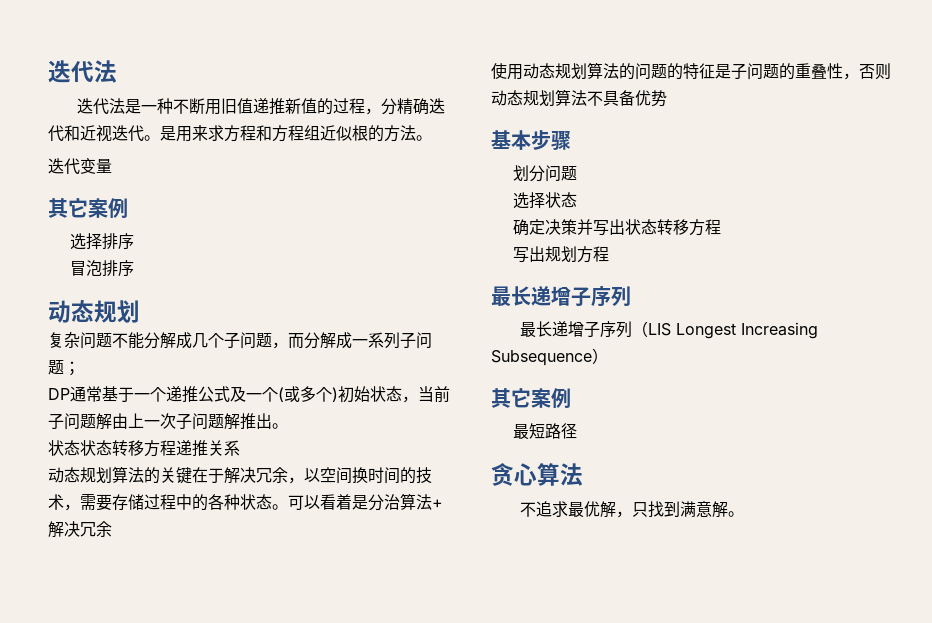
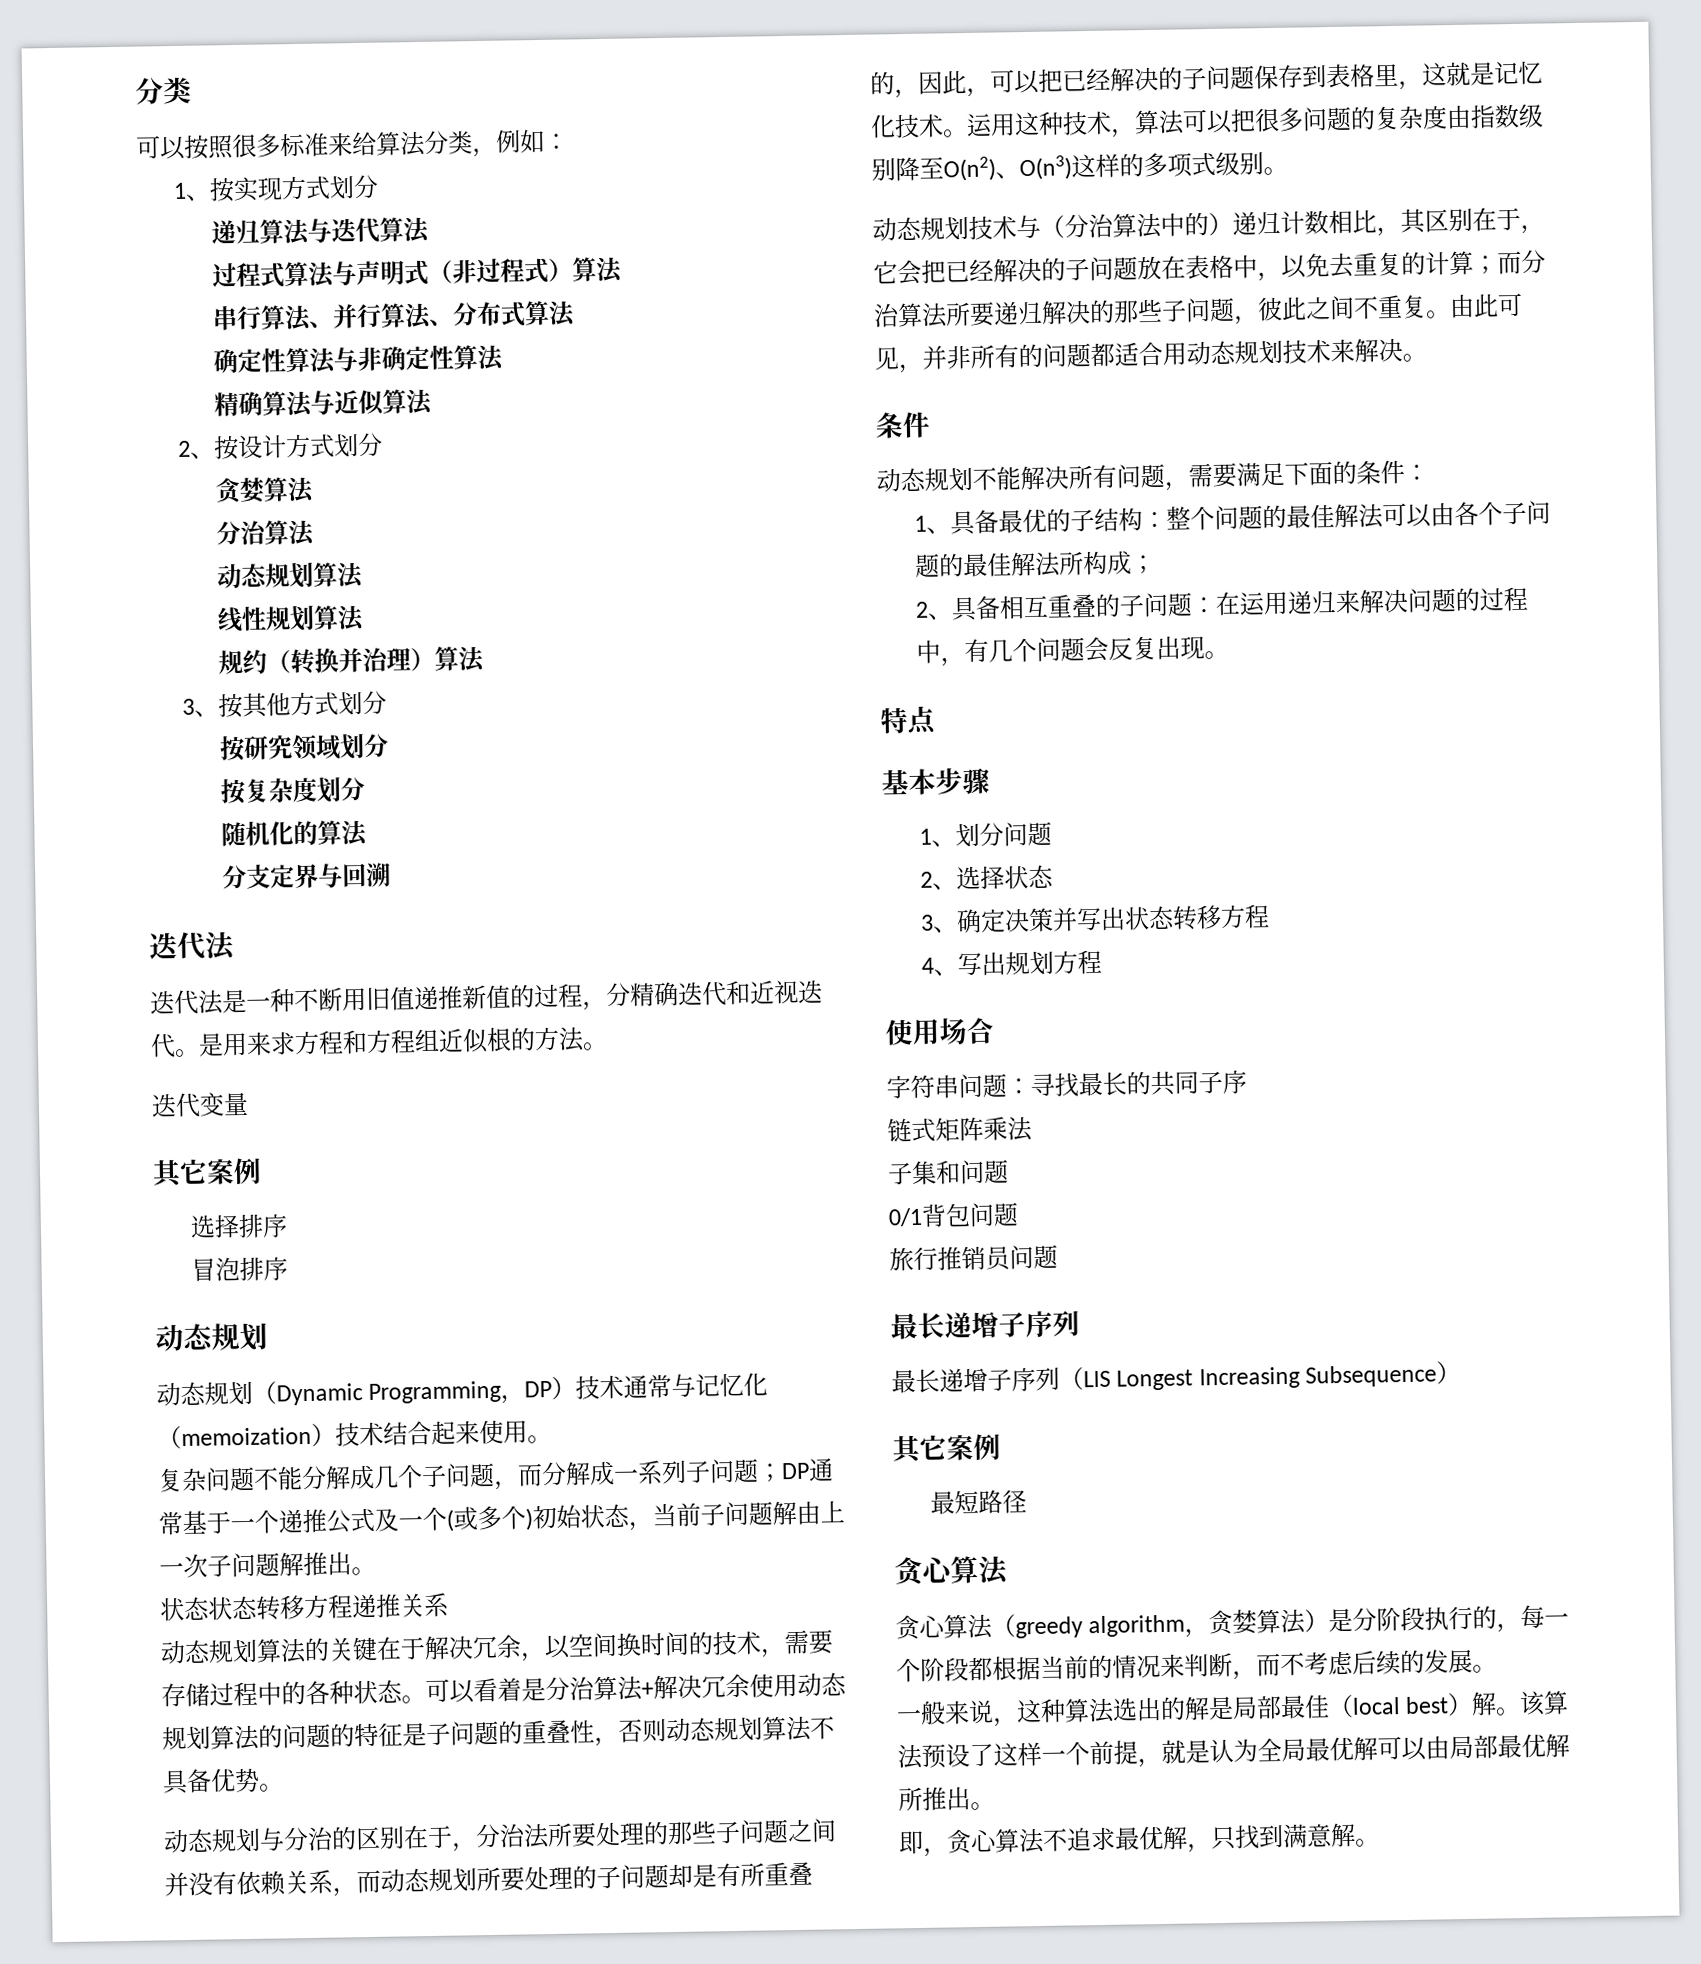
(48, 71) none -> [135,76,192,105] [136,128,569,161] [173,174,380,203] [211,216,431,246] [212,256,624,288] [212,300,577,332] [213,344,505,374] [214,388,434,418] [178,432,384,461] [215,476,316,504] [216,519,316,547] [217,561,365,589] [217,604,366,633] [218,645,486,675] [182,690,388,719] [219,733,390,762] [220,776,366,805] [221,819,369,847] [222,862,392,890] 分类 // 可以按照很多标准来给算法分类，例如： // 1、按实现方式划分 // 递归算法与迭代算法 // 过程式算法与声明式（非过程式）算法 // 串行算法、并行算法、分布式算法 // 确定性算法与非确定性算法 // 精确算法与近似算法 // 2、按设计方式划分 // 贪婪算法 // 分治算法 // 动态规划算法 // 线性规划算法 // 规约（转换并治理）算法 // 3、按其他方式划分 // 按研究领域划分 // 按复杂度划分 // 随机化的算法 // 分支定界与回溯 //
(140, 311) none -> [156,1372,769,1407] [157,1419,552,1450] // 动态规划（Dynamic Programming，DP）技术通常与记忆化（memoization）技术结合起来使用。
(80, 368) // -> (783, 1472) none
(112, 529) // -> (750, 1685) none
(667, 98) none -> [259,1783,284,1792] [163,1818,837,1854] [164,1861,813,1897] [870,60,1543,99] [870,103,1544,139] [871,151,1288,182] [872,207,1545,242] [873,249,1546,286] [873,292,1523,328] [874,337,1427,374] [875,411,931,439] [876,459,1429,493] [914,500,1552,536] [914,550,1157,578] [915,586,1530,622] [916,635,1230,667] [880,705,936,736] 。 // 动态规划与分治的区别在于，分治法所要处理的那些子问题之间并没有依赖关系，而动态规划所要处理的子问题却是有所重叠的，因此，可以把已经解决的子问题保存到表格里，这就是记忆化技术。运用这种技术，算法可以把很多问题的复杂度由指数级别降至O(n2)、O(n3)这样的多项式级别。 // 动态规划技术与（分治算法中的）递归计数相比，其区别在于，它会把已经解决的子问题放在表格中，以免去重复的计算；而分治算法所要递归解决的那些子问题，彼此之间不重复。由此可见，并非所有的问题都适合用动态规划技术来解决。 // 条件 // 动态规划不能解决所有问题，需要满足下面的条件： // 1、具备最优的子结构：整个问题的最佳解法可以由各个子问题的最佳解法所构成； // 2、具备相互重叠的子问题：在运用递归来解决问题的过程中，有几个问题会反复出现。 // 特点
(571, 140) none -> [919,828,957,847] 1、
(577, 173) none -> [920,871,958,890] 2、
(577, 200) none -> [920,914,959,933] 3、
(721, 227) none -> [921,957,959,976] 4、
(609, 254) none -> [885,1017,995,1046] [886,1069,1247,1099] [887,1116,1033,1143] [887,1159,1009,1186] [888,1202,1019,1228] [889,1244,1058,1272] // 使用场合 // 字符串问题：寻找最长的共同子序 // 链式矩阵乘法 // 子集和问题 // 0/1背包问题 // 旅行推销员问题
(583, 474) none -> [895,1604,1570,1641] [896,1649,1497,1683] [896,1690,1570,1727] [897,1733,1570,1770] [898,1786,995,1812] [898,1827,1045,1857] 贪心算法（greedy algorithm，贪婪算法）是分阶段执行的，每一个阶段都根据当前的情况来判断，而不考虑后续的发展。 // 一般来说，这种算法选出的解是局部最佳（local best）解。该算法预设了这样一个前提，就是认为全局最优解可以由局部最优解所推出。 // 即，贪心算法

